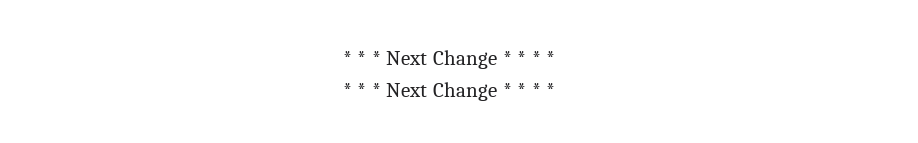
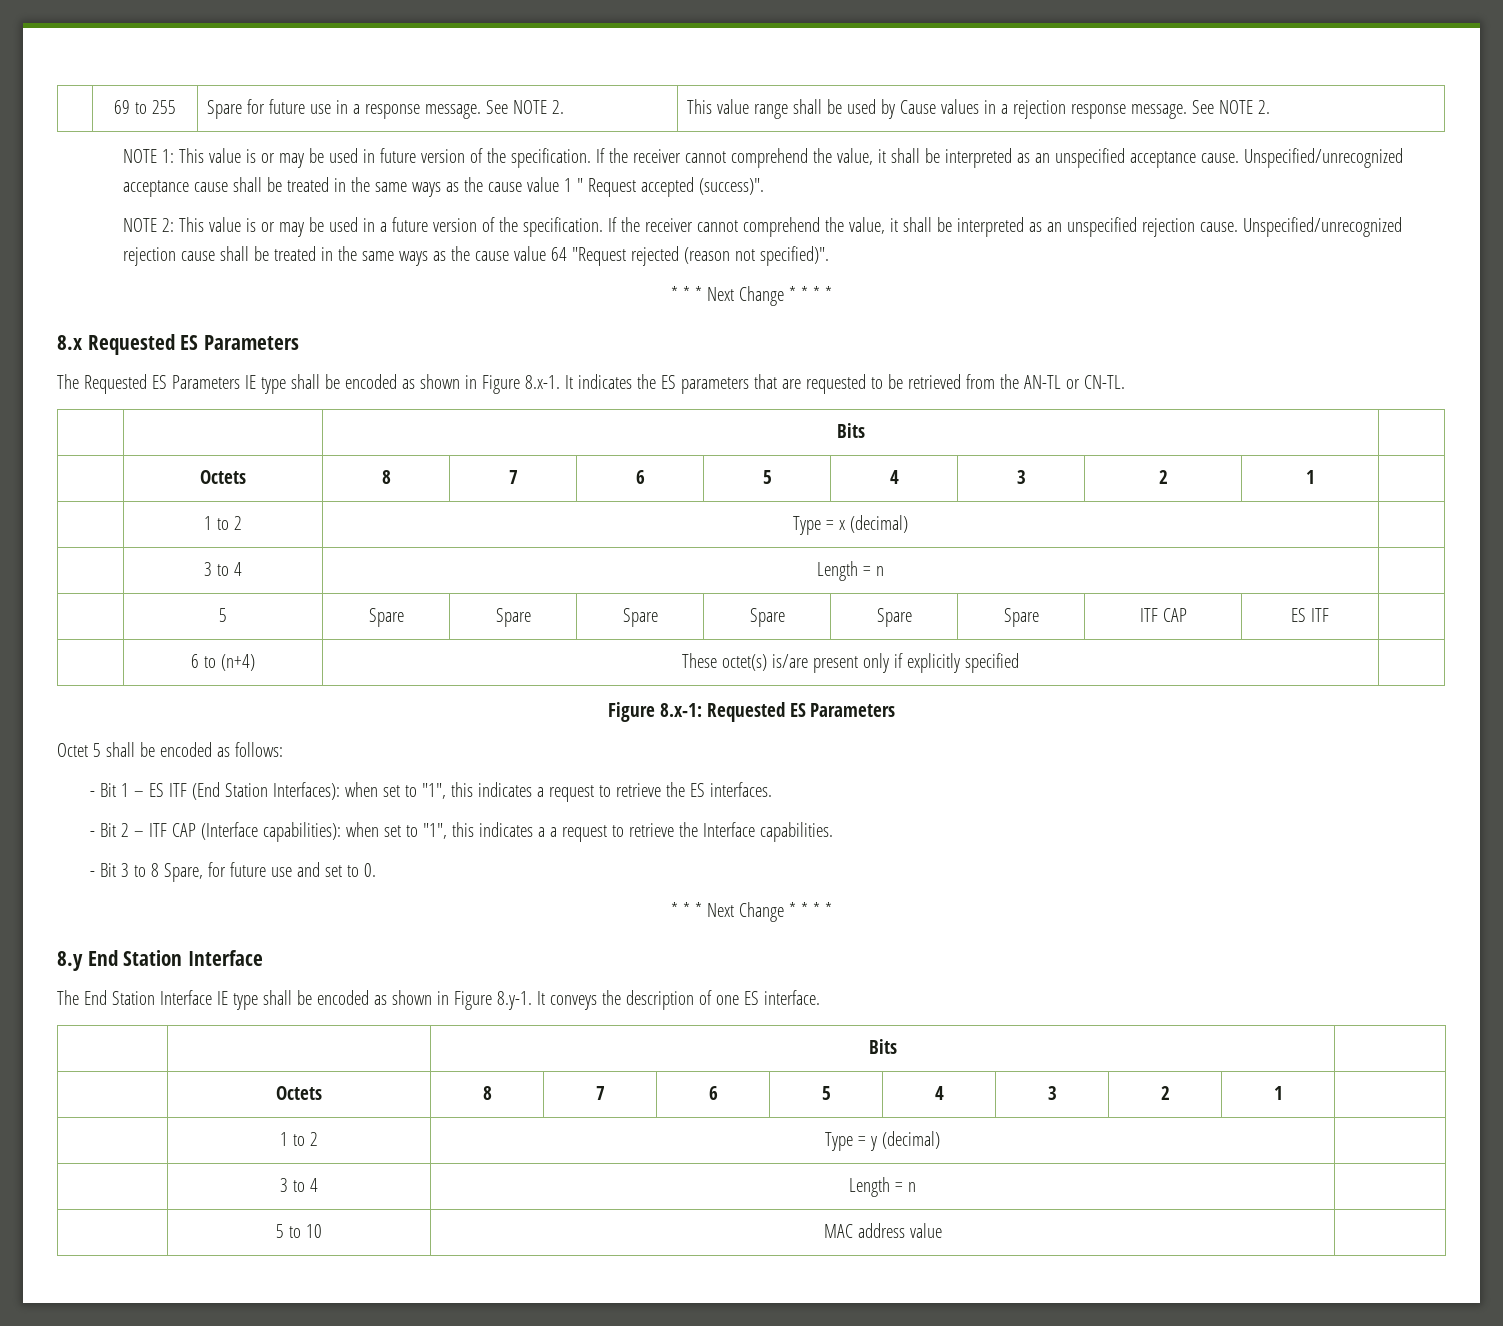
[342,50,556,69] [342,82,556,101] * * * Next Change * * * * // * * * Next Change * * * * -> [114,100,176,114] [206,99,564,119] [686,99,1270,119] [122,148,1403,168] [122,177,764,197] [122,217,1402,237] [122,246,829,266] [671,286,832,306] [57,334,299,355] [57,374,1125,394] [836,423,865,438] [200,470,246,484] [381,470,391,484] [508,470,518,484] [635,470,645,484] [762,470,772,484] [889,470,899,484] [1016,470,1026,484] [1158,470,1168,484] [1305,470,1315,484] [204,516,242,530] [793,515,908,535] [204,562,242,576] [817,561,884,581] [219,608,227,622] [368,608,404,627] [495,608,531,627] [622,608,658,627] [749,608,785,627] [876,608,912,627] [1003,608,1039,627] [1139,608,1187,622] [1291,608,1329,622] [191,654,255,671] [682,653,1019,673] [607,702,896,722] [57,742,283,757] [89,782,772,802] [89,822,833,842] [89,862,376,882] [671,902,832,922] [57,950,263,971] [57,990,820,1010] [868,1039,897,1054] [276,1086,322,1100] [482,1086,492,1100] [595,1086,605,1100] [708,1086,718,1100] [821,1086,831,1100] [934,1086,944,1100] [1047,1086,1057,1100] [1160,1086,1170,1100] [1273,1086,1283,1100] [280,1132,318,1146] [825,1131,940,1151] [280,1178,318,1192] [849,1177,916,1197] [276,1224,322,1238] [823,1223,942,1238] | 69 to 255 | Spare for future use in a response message. See NOTE 2. | This value range shall be used by Cause values in a rejection response message. See NOTE 2. // NOTE 1: This value is or may be used in future version of the specification. If the receiver cannot comprehend the value, it shall be interpreted as an unspecified acceptance cause. Unspecified/unrecognized acceptance cause shall be treated in the same ways as the cause value 1 " Request accepted (success)". // NOTE 2: This value is or may be used in a future version of the specification. If the receiver cannot comprehend the value, it shall be interpreted as an unspecified rejection cause. Unspecified/unrecognized rejection cause shall be treated in the same ways as the cause value 64 "Request rejected (reason not specified)". // * * * Next Change * * * * // 8.x Requested ES Parameters // The Requested ES Parameters IE type shall be encoded as shown in Figure 8.x-1. It indicates the ES parameters that are requested to be retrieved from the AN-TL or CN-TL. // | | Bits | // | Octets | 8 | 7 | 6 | 5 | 4 | 3 | 2 | 1 | // | 1 to 2 | Type = x (decimal) | // | 3 to 4 | Length = n | // | 5 | Spare | Spare | Spare | Spare | Spare | Spare | ITF CAP | ES ITF | // | 6 to (n+4) | These octet(s) is/are present only if explicitly specified | // Figure 8.x-1: Requested ES Parameters // Octet 5 shall be encoded as follows: // - Bit 1 – ES ITF (End Station Interfaces): when set to "1", this indicates a request to retrieve the ES interfaces. // - Bit 2 – ITF CAP (Interface capabilities): when set to "1", this indicates a a request to retrieve the Interface capabilities. // - Bit 3 to 8 Spare, for future use and set to 0. // * * * Next Change * * * * // 8.y End Station Interface // The End Station Interface IE type shall be encoded as shown in Figure 8.y-1. It conveys the description of one ES interface. // | | Bits | // | Octets | 8 | 7 | 6 | 5 | 4 | 3 | 2 | 1 | // | 1 to 2 | Type = y (decimal) | // | 3 to 4 | Length = n | // | 5 to 10 | MAC address value |

